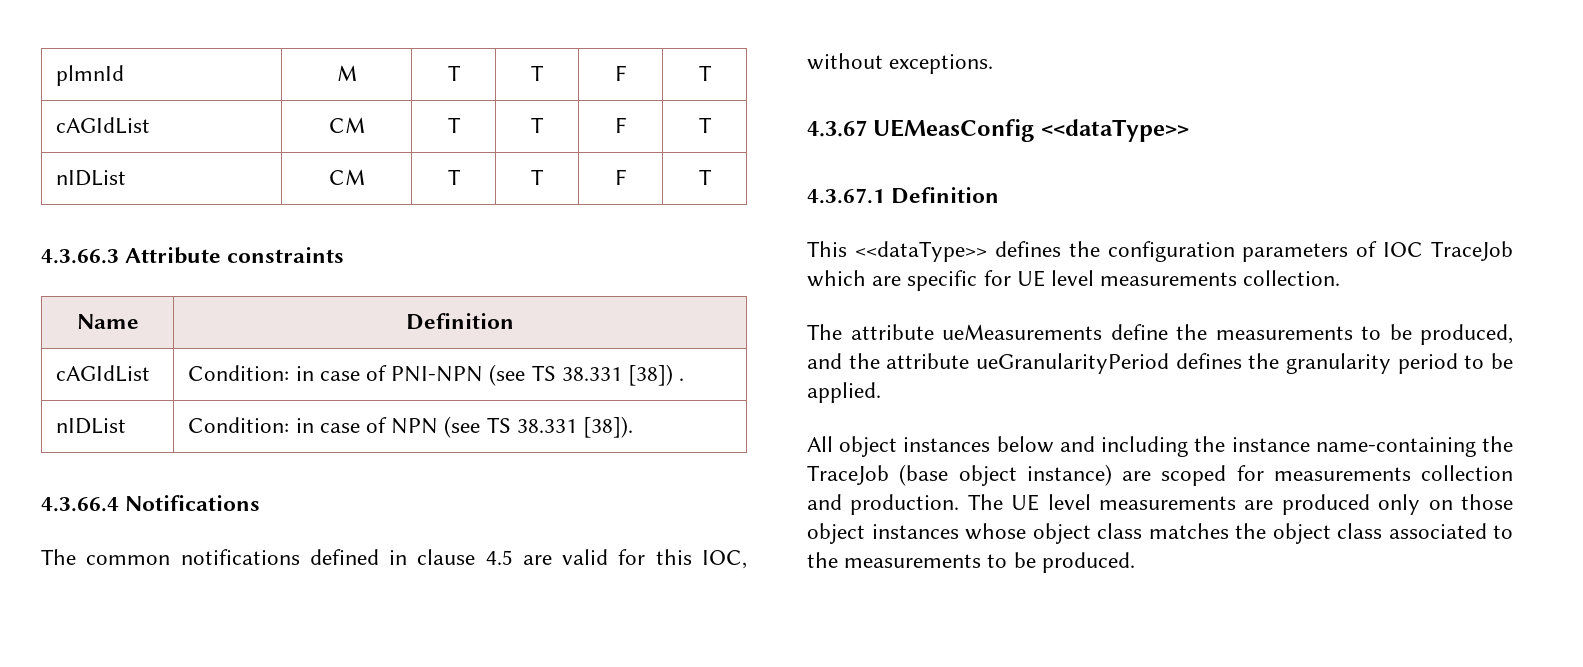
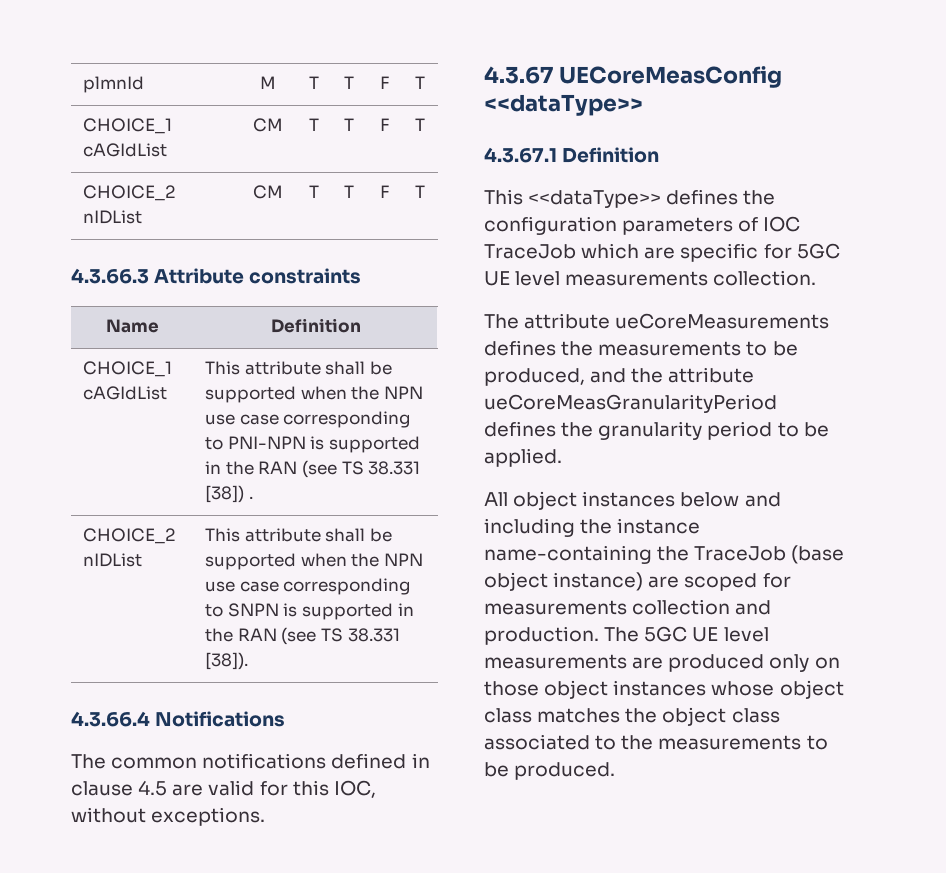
(712, 73) none -> [83,118,173,134] CHOICE_1
(712, 125) none -> [83,185,177,201] CHOICE_2
[56,365,151,382] [188,365,484,382] cAGIdList | Condition: in case of PNI-NPN -> [83,361,173,377] [83,386,168,400] [205,361,393,375] [205,386,424,403] [205,411,411,428] [205,436,421,453] [205,461,298,475] CHOICE_1 cAGIdList | This attribute shall be supported when the NPN use case corresponding to PNI-NPN is supported in the RAN
[56,418,127,434] [188,417,439,434] nIDList | Condition: in case of NPN -> [83,528,177,544] [83,553,143,567] [205,528,393,542] [205,553,424,570] [205,578,411,595] [205,603,414,620] [205,628,277,642] CHOICE_2 nIDList | This attribute shall be supported when the NPN use case corresponding to SNPN is supported in the RAN
[873,119,1035,142] UEMeasConfig -> [558,66,782,88] UECoreMeasConfig
(1011, 278) none -> [796,243,840,259] 5GC
[942,324,1168,340] ueMeasurements define -> [615,313,830,329] [484,340,556,356] ueCoreMeasurements defines
[976,353,1169,374] ueGranularityPeriod -> [484,394,777,413] ueCoreMeasGranularityPeriod
(1003, 502) none -> [644,626,688,642] 5GC

